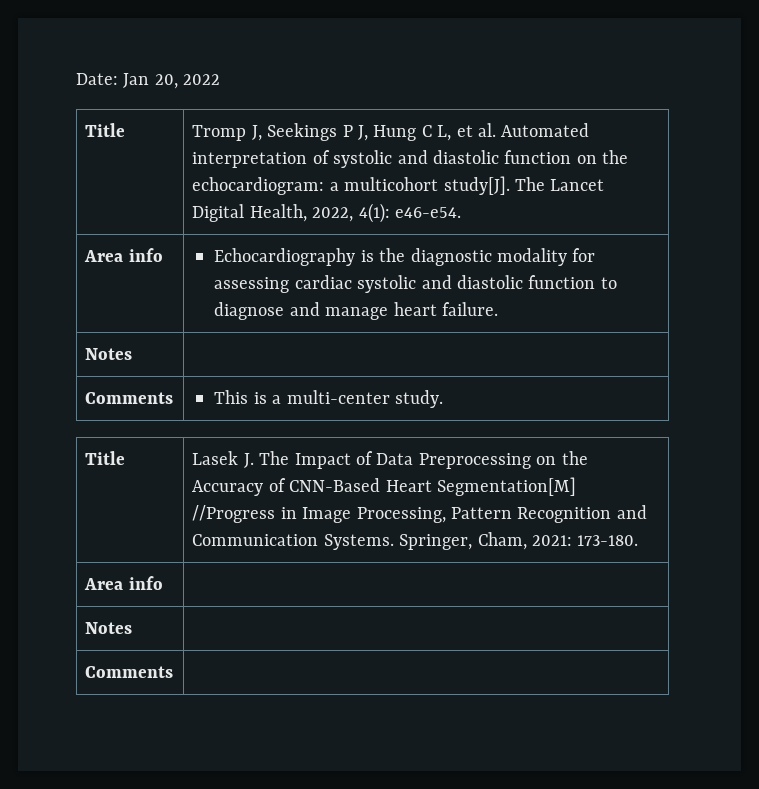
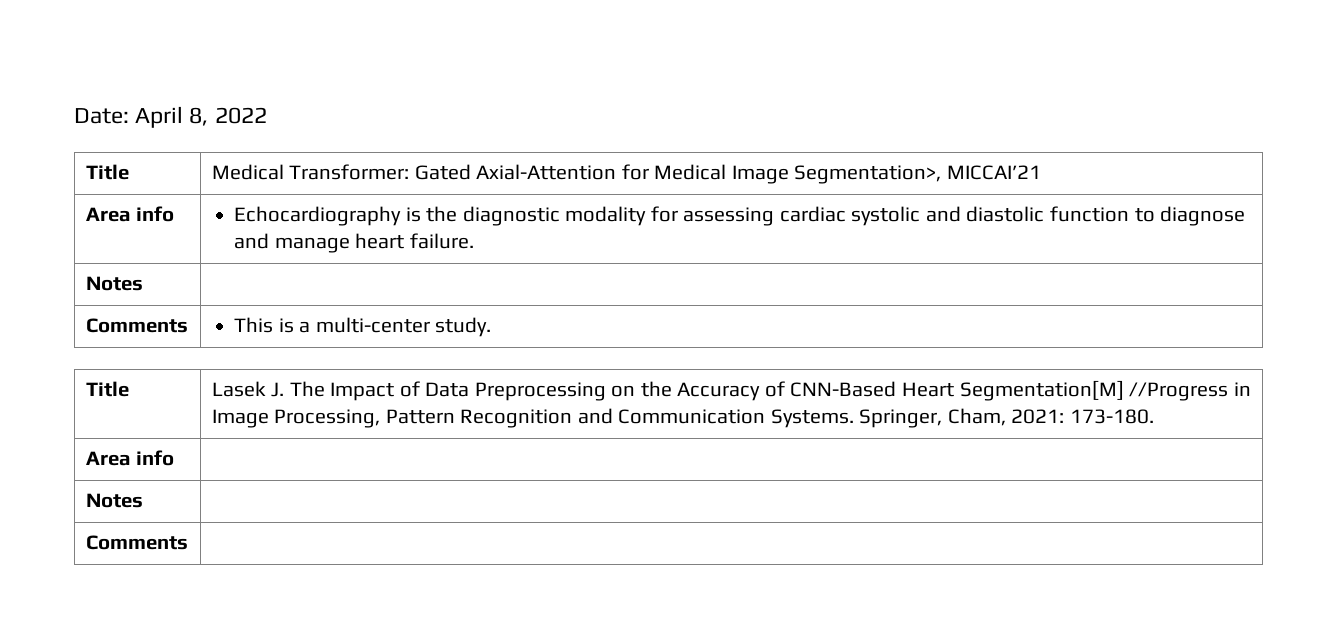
[123,73,178,89] Jan 20, -> [135,106,209,128] April 8,
[192,123,590,141] [192,150,629,168] [192,176,605,195] [192,203,462,223] Tromp J, Seekings P J, Hung C L, et al. Automated interpretation of systolic and diastolic function on the echocardiogram: a multicohort study[J]. The Lancet Digital Health, 2022, 4(1): e46-e54. -> [211,164,1041,184] Medical Transformer: Gated Axial-Attention for Medical Image Segmentation>, MICCAI’21

